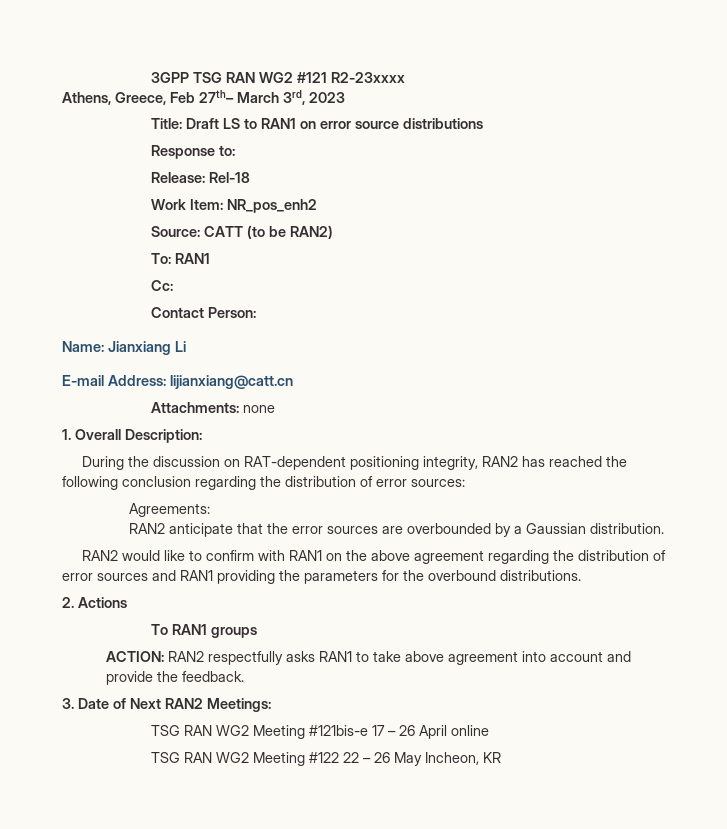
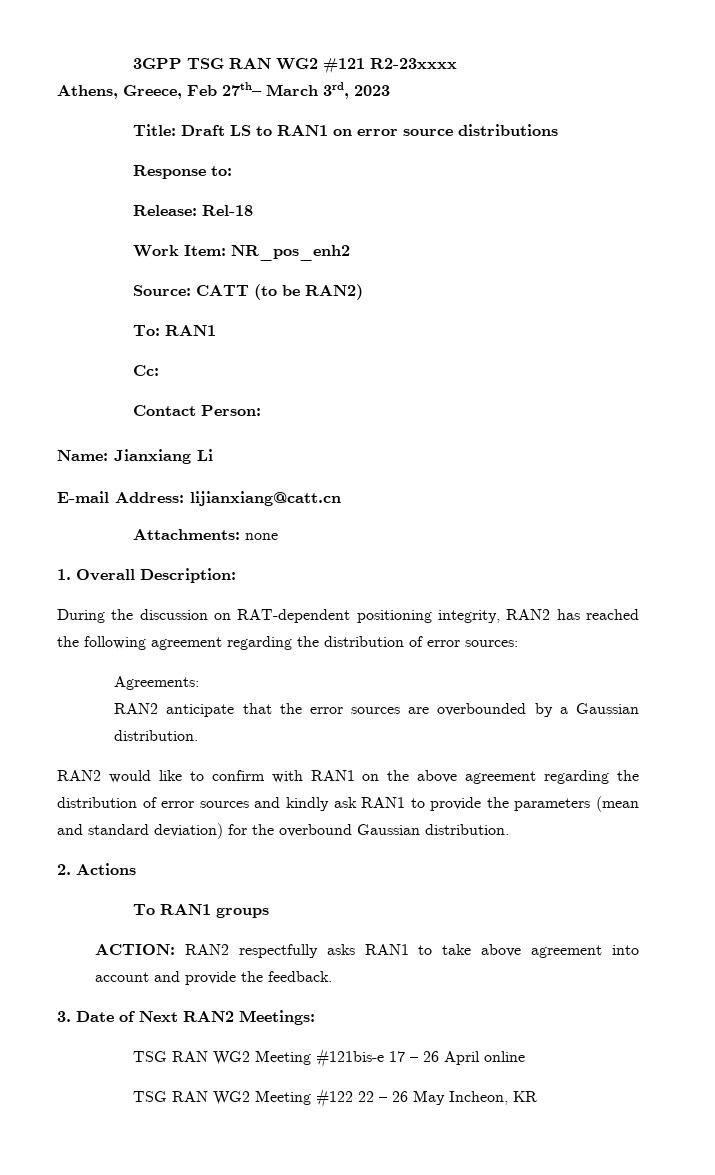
[122,476,191,487] conclusion -> [151,637,222,650] agreement
[180,570,378,584] RAN1 providing the parameters -> [285,796,639,812] [57,823,223,839] kindly ask RAN1 to provide the parameters (mean and standard deviation)
[500,570,581,581] distributions. -> [357,824,509,835] Gaussian distribution.

